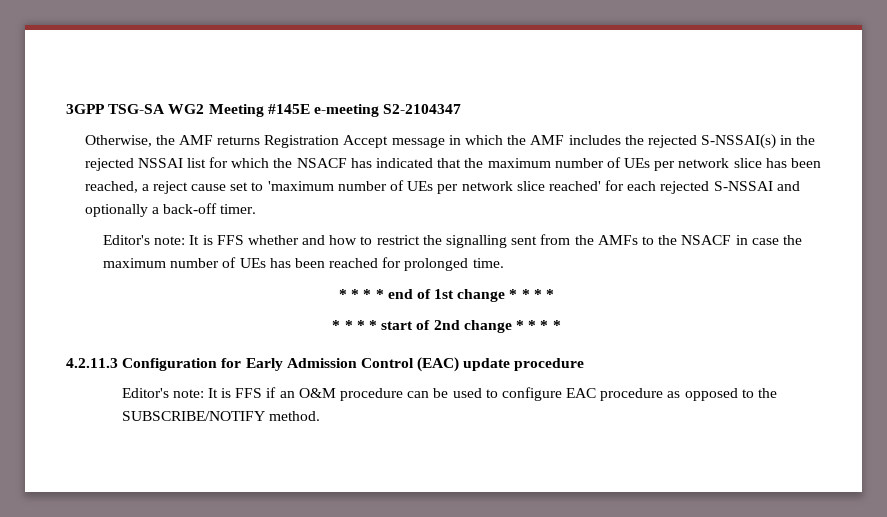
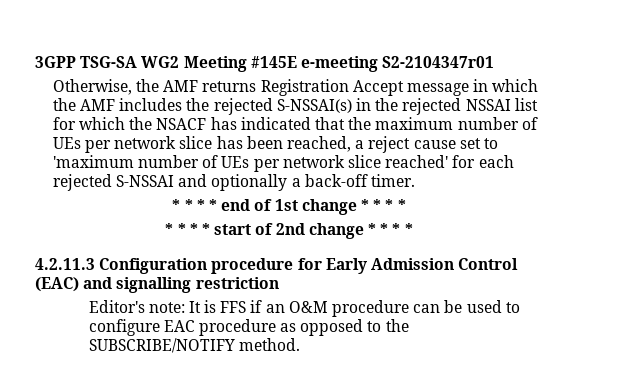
[383,104,462,114] S2-2104347 -> [382,56,495,68] S2-2104347r01
[103,234,802,248] [103,257,504,271] // Editor's note: It is FFS whether and how to restrict the signalling sent from the AMFs to the NSACF in case the maximum number of UEs has been reached for prolonged time. -> (415, 180) none
(218, 364) none -> [211,258,294,274] procedure
[463,358,585,371] update procedure -> [83,277,279,293] and signalling restriction

